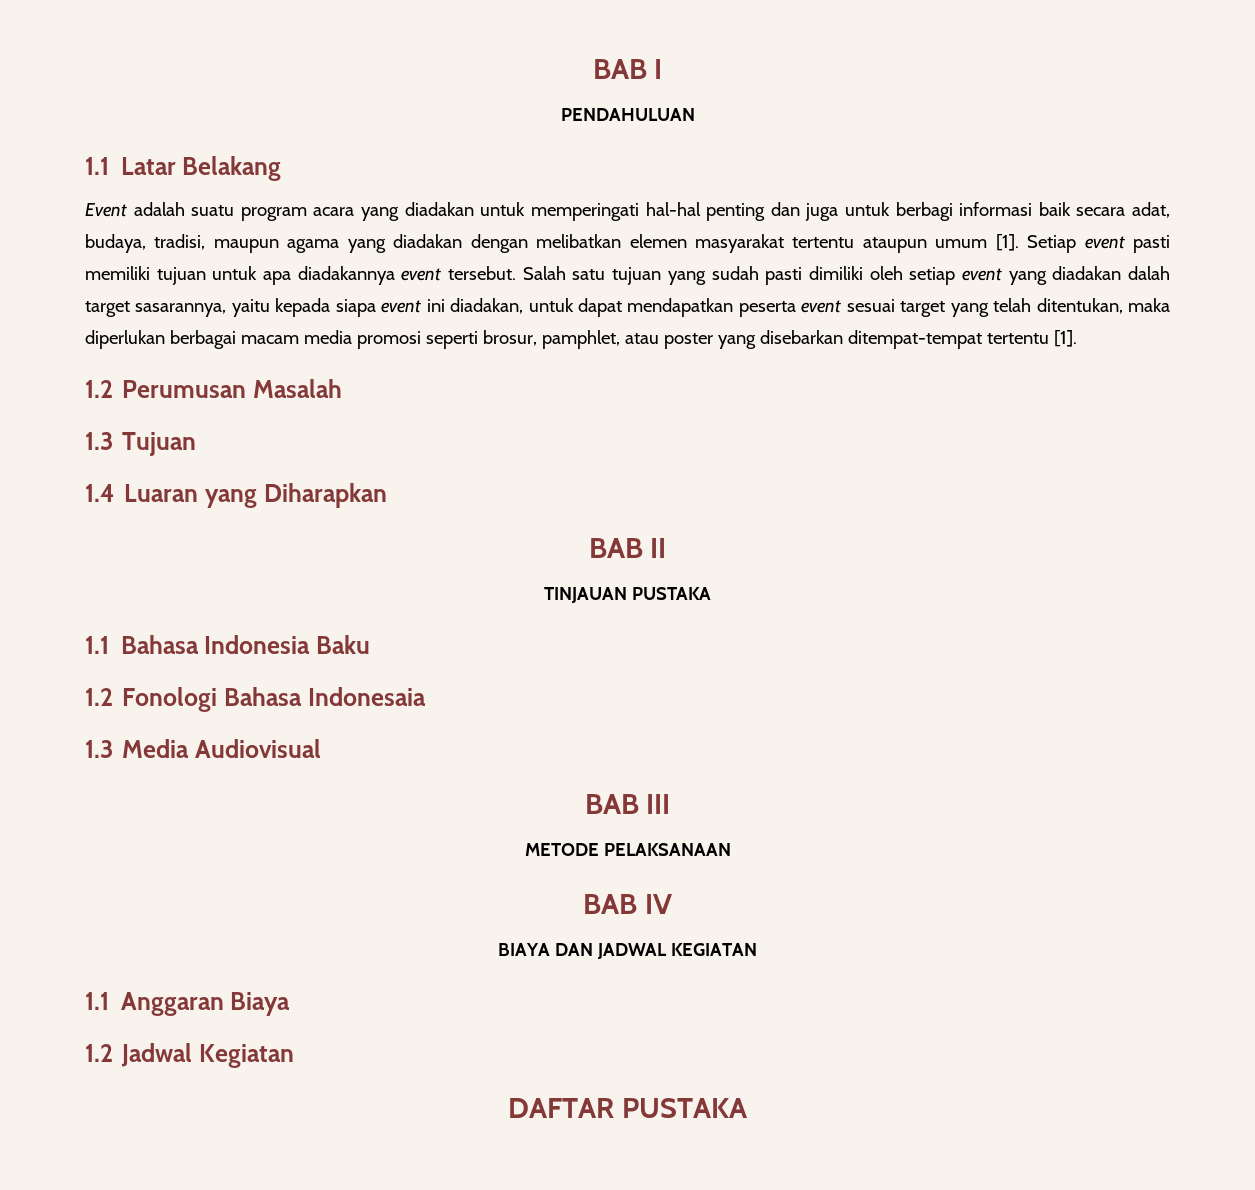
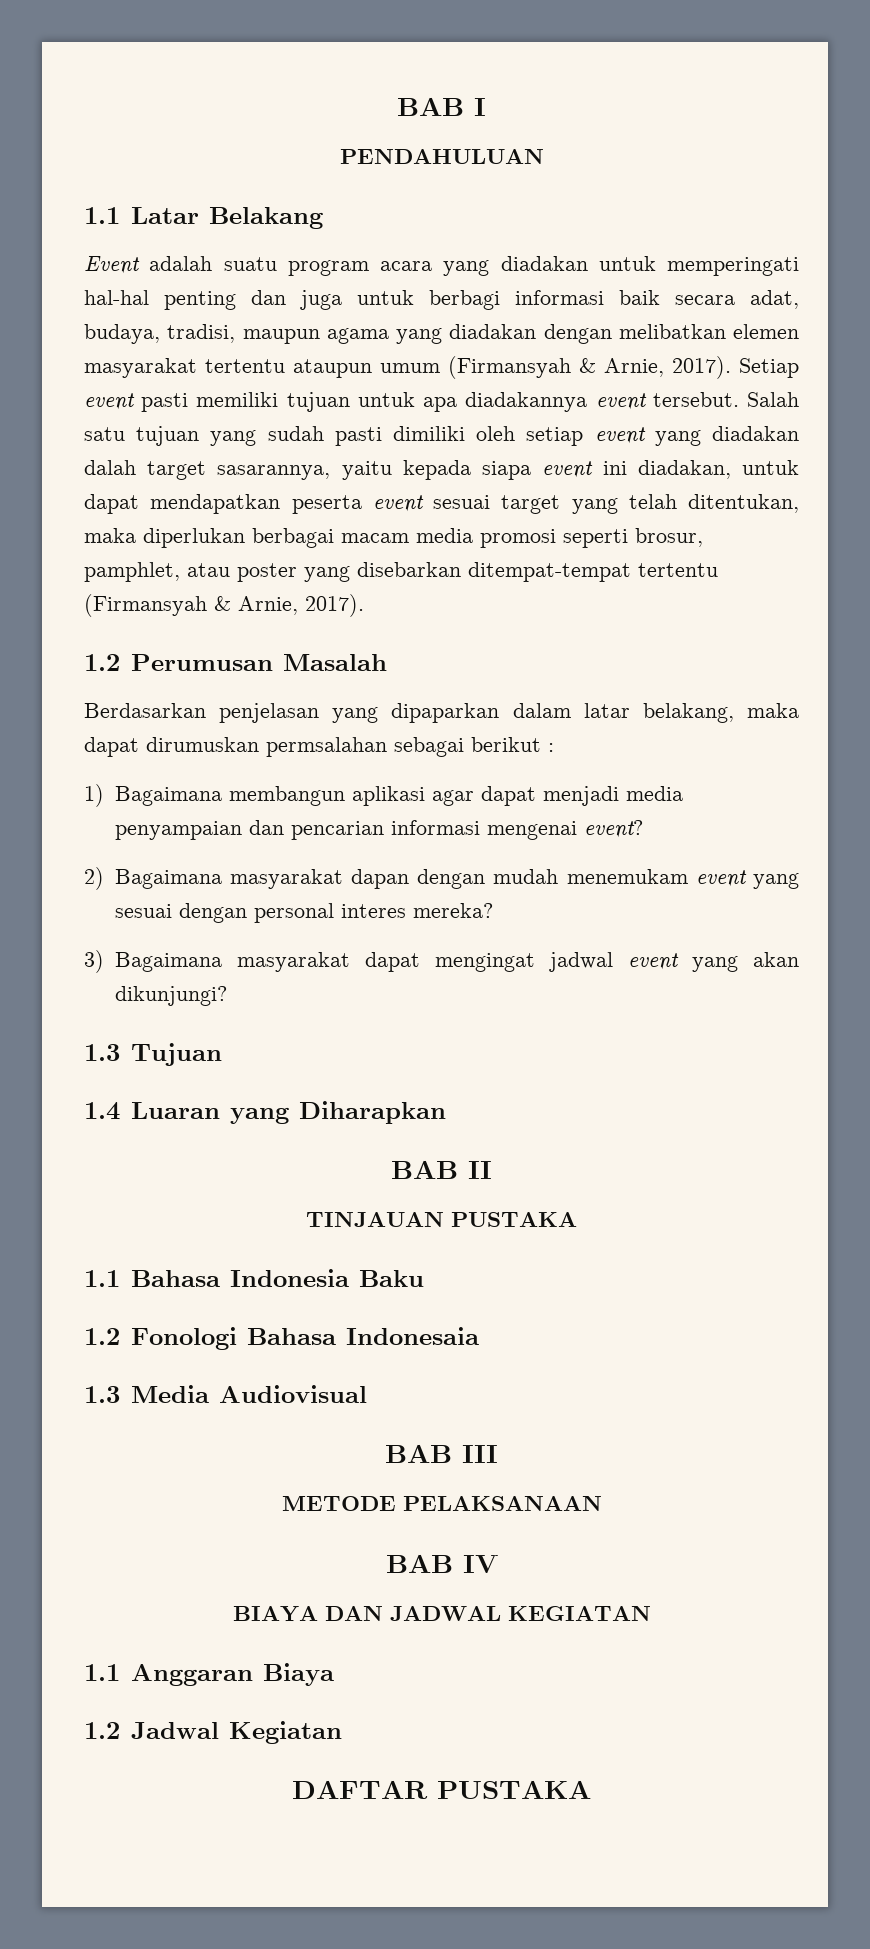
[995,234,1019,251] [1]. -> [448,356,731,379] (Firmansyah & Arnie, 2017).
[1053,330,1077,347] [1]. -> [84,594,364,617] (Firmansyah & Arnie, 2017).
(342, 388) none -> [84,703,799,723] [84,737,554,757] [84,784,683,807] [114,820,643,840] [84,867,800,890] [114,903,493,923] [84,950,800,973] [114,986,227,1006] // Berdasarkan penjelasan yang dipaparkan dalam latar belakang, maka dapat dirumuskan permsalahan sebagai berikut : // 1) Bagaimana membangun aplikasi agar dapat menjadi media penyampaian dan pencarian informasi mengenai event? // 2) Bagaimana masyarakat dapan dengan mudah menemukam event yang sesuai dengan personal interes mereka? // 3) Bagaimana masyarakat dapat mengingat jadwal event yang akan dikunjungi?

